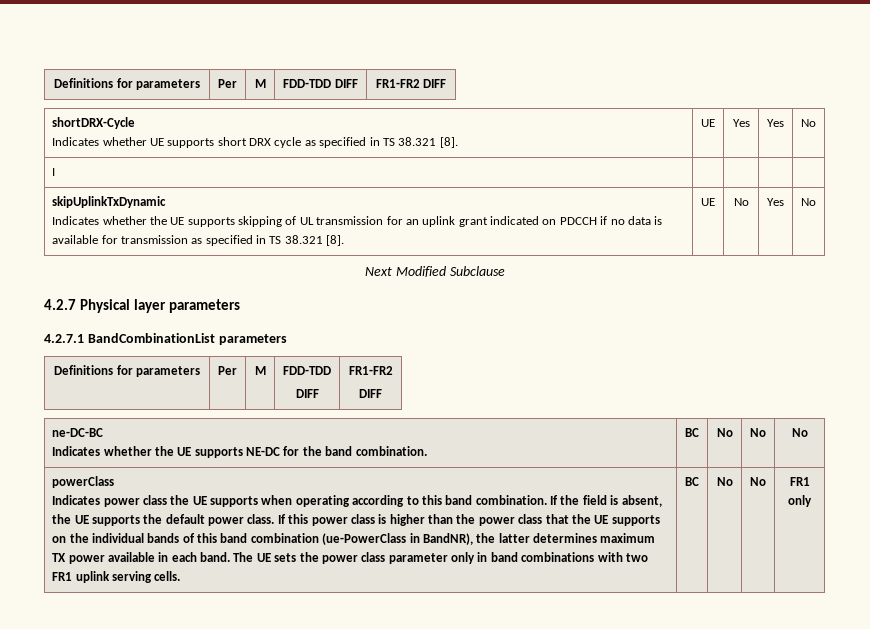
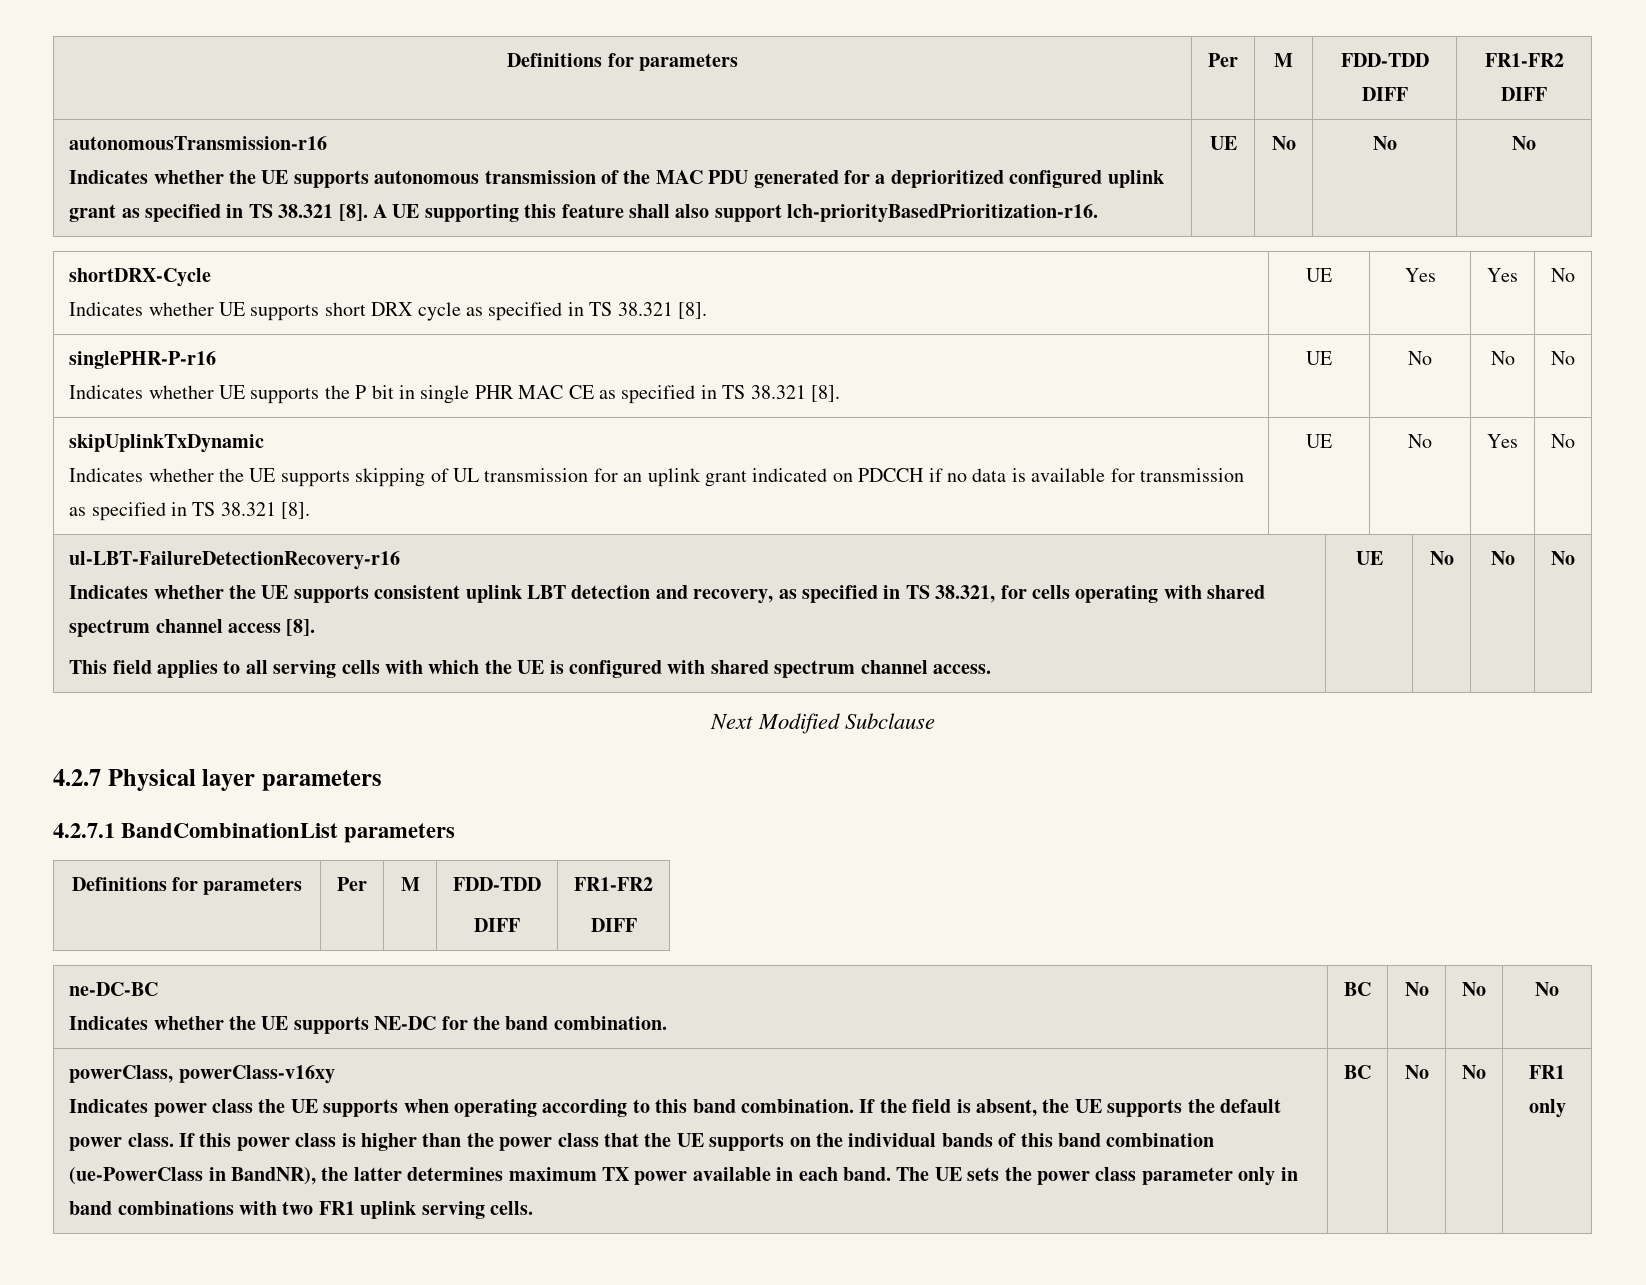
(447, 83) none -> [69,136,328,150] [69,170,1164,188] [69,204,1099,223] [1209,136,1237,150] [1271,136,1296,150] [1372,136,1397,150] [1512,136,1536,150] // autonomousTransmission-r16 // Indicates whether the UE supports autonomous transmission of the MAC PDU generated for a deprioritized configured uplink grant as specified in TS 38.321 [8]. A UE supporting this feature shall also support lch-priorityBasedPrioritization-r16. | UE | No | No | No
[52,168,56,176] I | | | | -> [69,351,217,369] [69,385,840,404] [1306,351,1332,365] [1408,351,1432,365] [1490,351,1515,365] [1551,351,1575,365] singlePHR-P-r16 // Indicates whether UE supports the P bit in single PHR MAC CE as specified in TS 38.321 [8]. | UE | No | No | No
(816, 202) none -> [69,551,401,570] [69,585,1266,604] [69,619,316,637] [69,660,991,678] [1355,551,1383,565] [1429,551,1454,565] [1490,551,1515,565] [1551,551,1575,565] // ul-LBT-FailureDetectionRecovery-r16 // Indicates whether the UE supports consistent uplink LBT detection and recovery, as specified in TS 38.321, for cells operating with shared spectrum channel access [8]. // This field applies to all serving cells with which the UE is configured with shared spectrum channel access. | UE | No | No | No
[52,476,115,488] powerClass -> [69,1065,335,1084] powerClass, powerClass-v16xy

